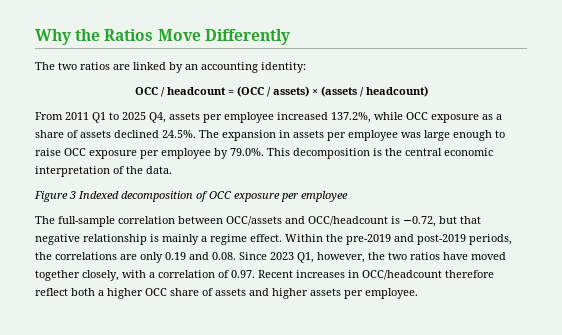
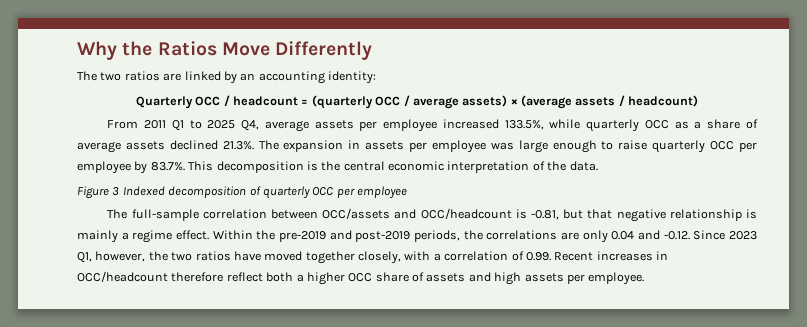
(306, 67) none -> [135,96,193,109] Quarterly
[236,86,357,97] (OCC / assets) × (assets -> [311,95,616,109] (quarterly OCC / average assets) × (average assets
(166, 117) none -> [264,120,309,132] average
[331,112,479,123] 137.2%, while OCC exposure -> [504,119,669,132] 133.5%, while quarterly OCC
(78, 134) none -> [77,141,121,153] average
[162,130,196,138] 24.5%. -> [222,141,254,150] 21.3%.
[64,148,137,159] OCC exposure -> [652,140,735,153] quarterly OCC
[230,148,264,156] 79.0%. -> [150,162,185,171] 83.7%.
[209,191,280,202] OCC exposure -> [262,186,334,199] quarterly OCC
[403,216,436,227] −0.72, -> [530,210,559,220] -0.81,
[165,252,236,260] 0.19 and 0.08. -> [611,230,690,240] 0.04 and -0.12.
[231,270,255,278] 0.97. -> [525,252,551,261] 0.99.
[272,288,308,299] higher -> [494,272,522,285] high

